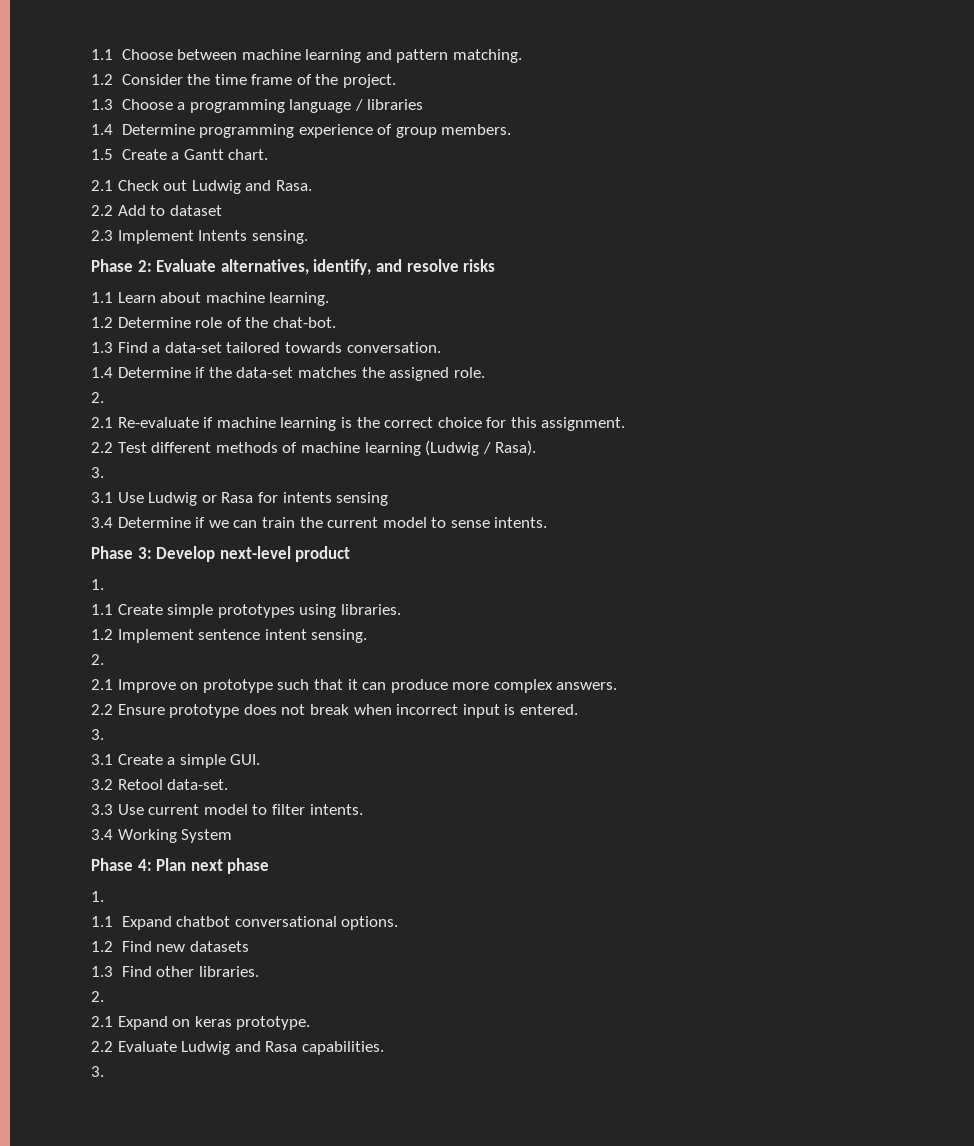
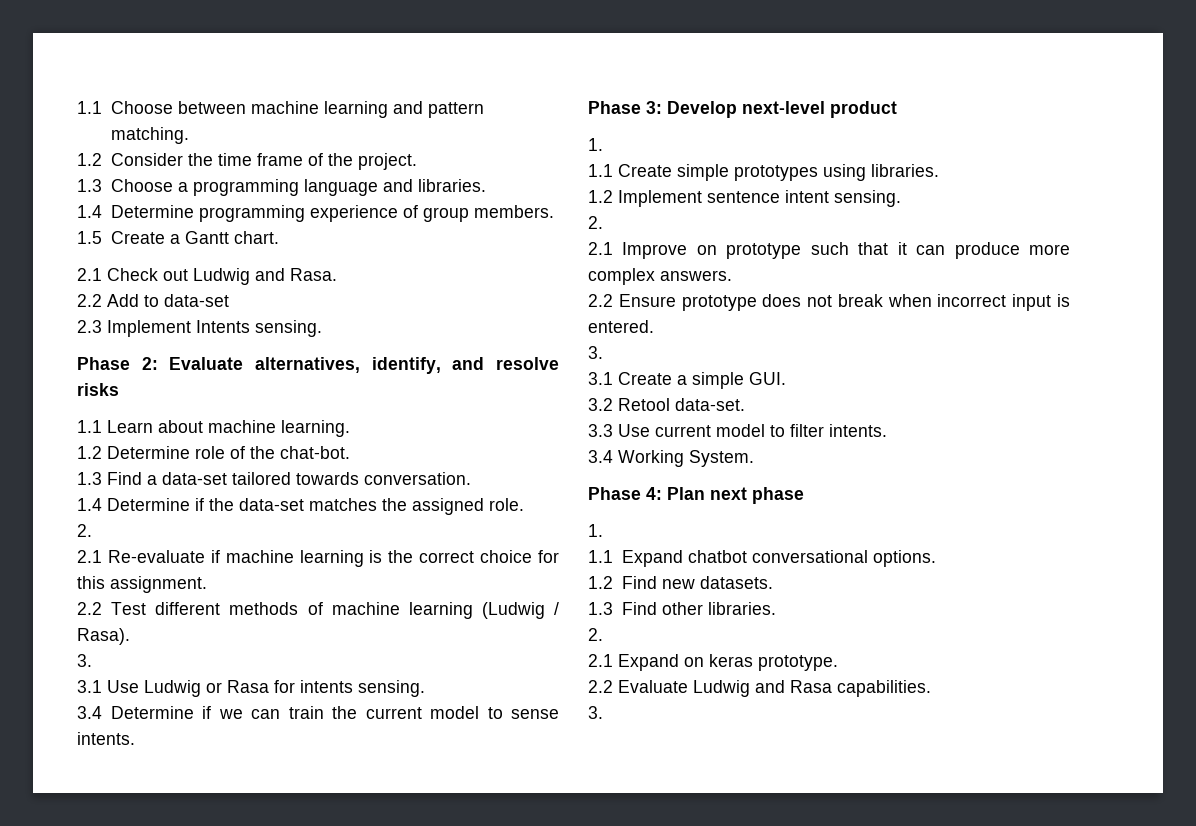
[354,99,424,111] / libraries -> [382,179,486,192] and libraries.
[169,205,222,216] dataset -> [164,294,229,307] data-set
[336,492,389,506] sensing -> [358,680,425,697] sensing.
[181,829,233,843] System -> [689,450,754,467] System.
[189,941,249,952] datasets -> [699,576,773,589] datasets.

